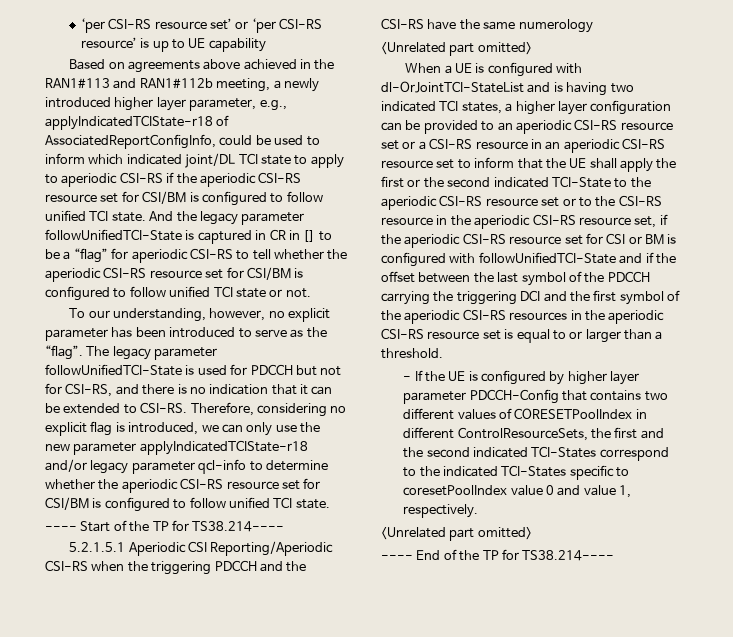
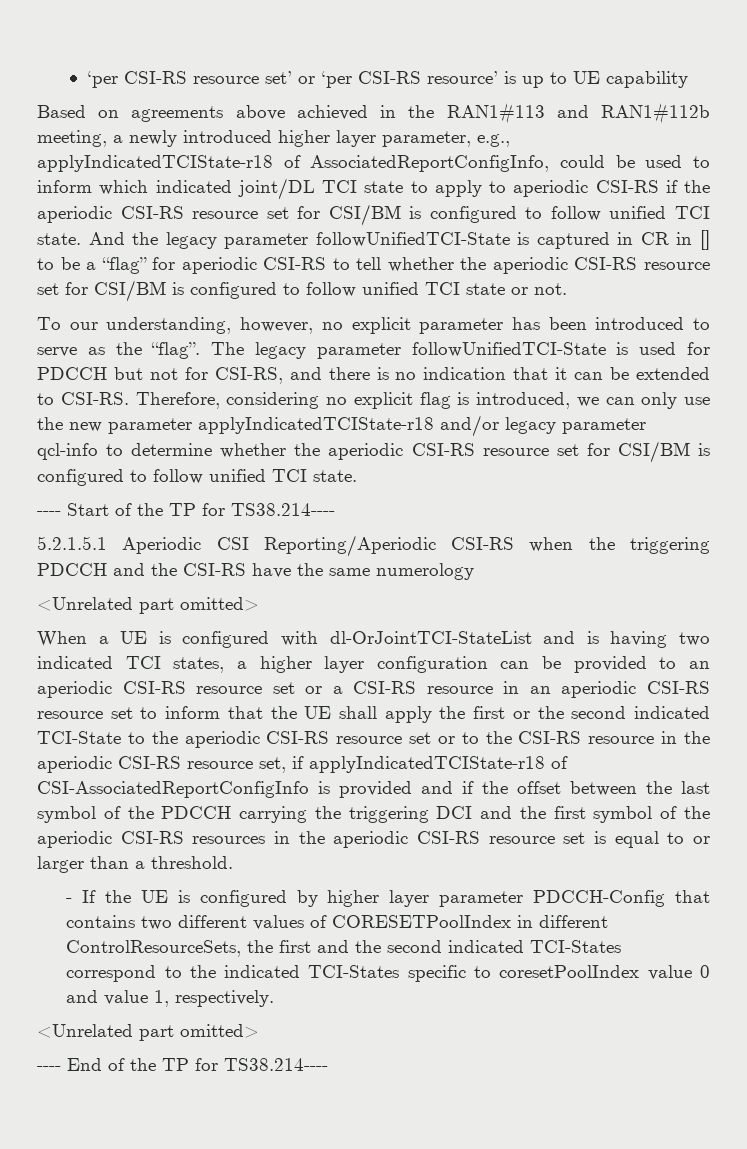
[381,233,677,248] [381,252,616,267] the aperiodic CSI-RS resource set for CSI or BM is configured with followUnifiedTCI-State -> [309,756,568,773] [37,781,412,798] applyIndicatedTCIState-r18 of CSI-AssociatedReportConfigInfo is provided

